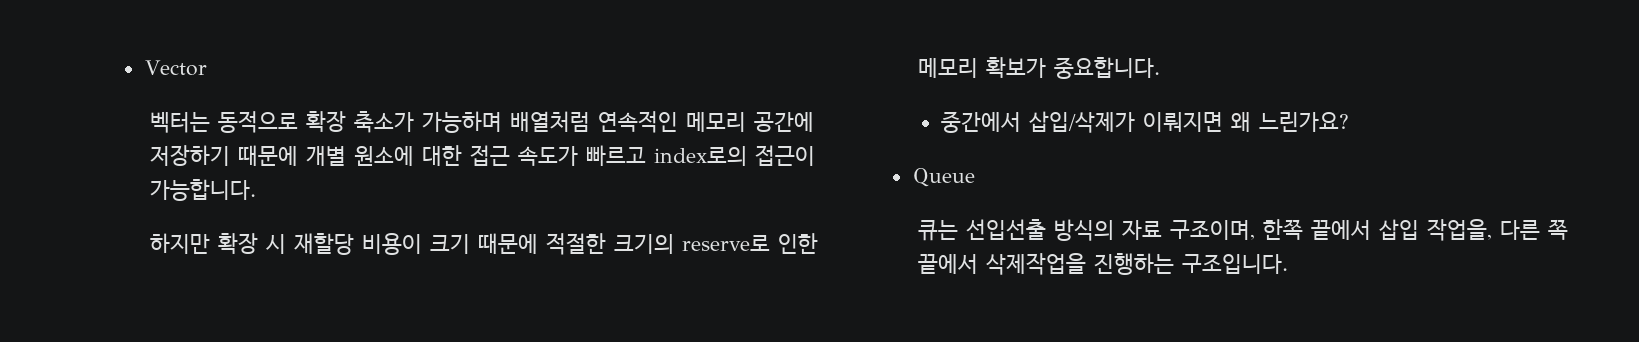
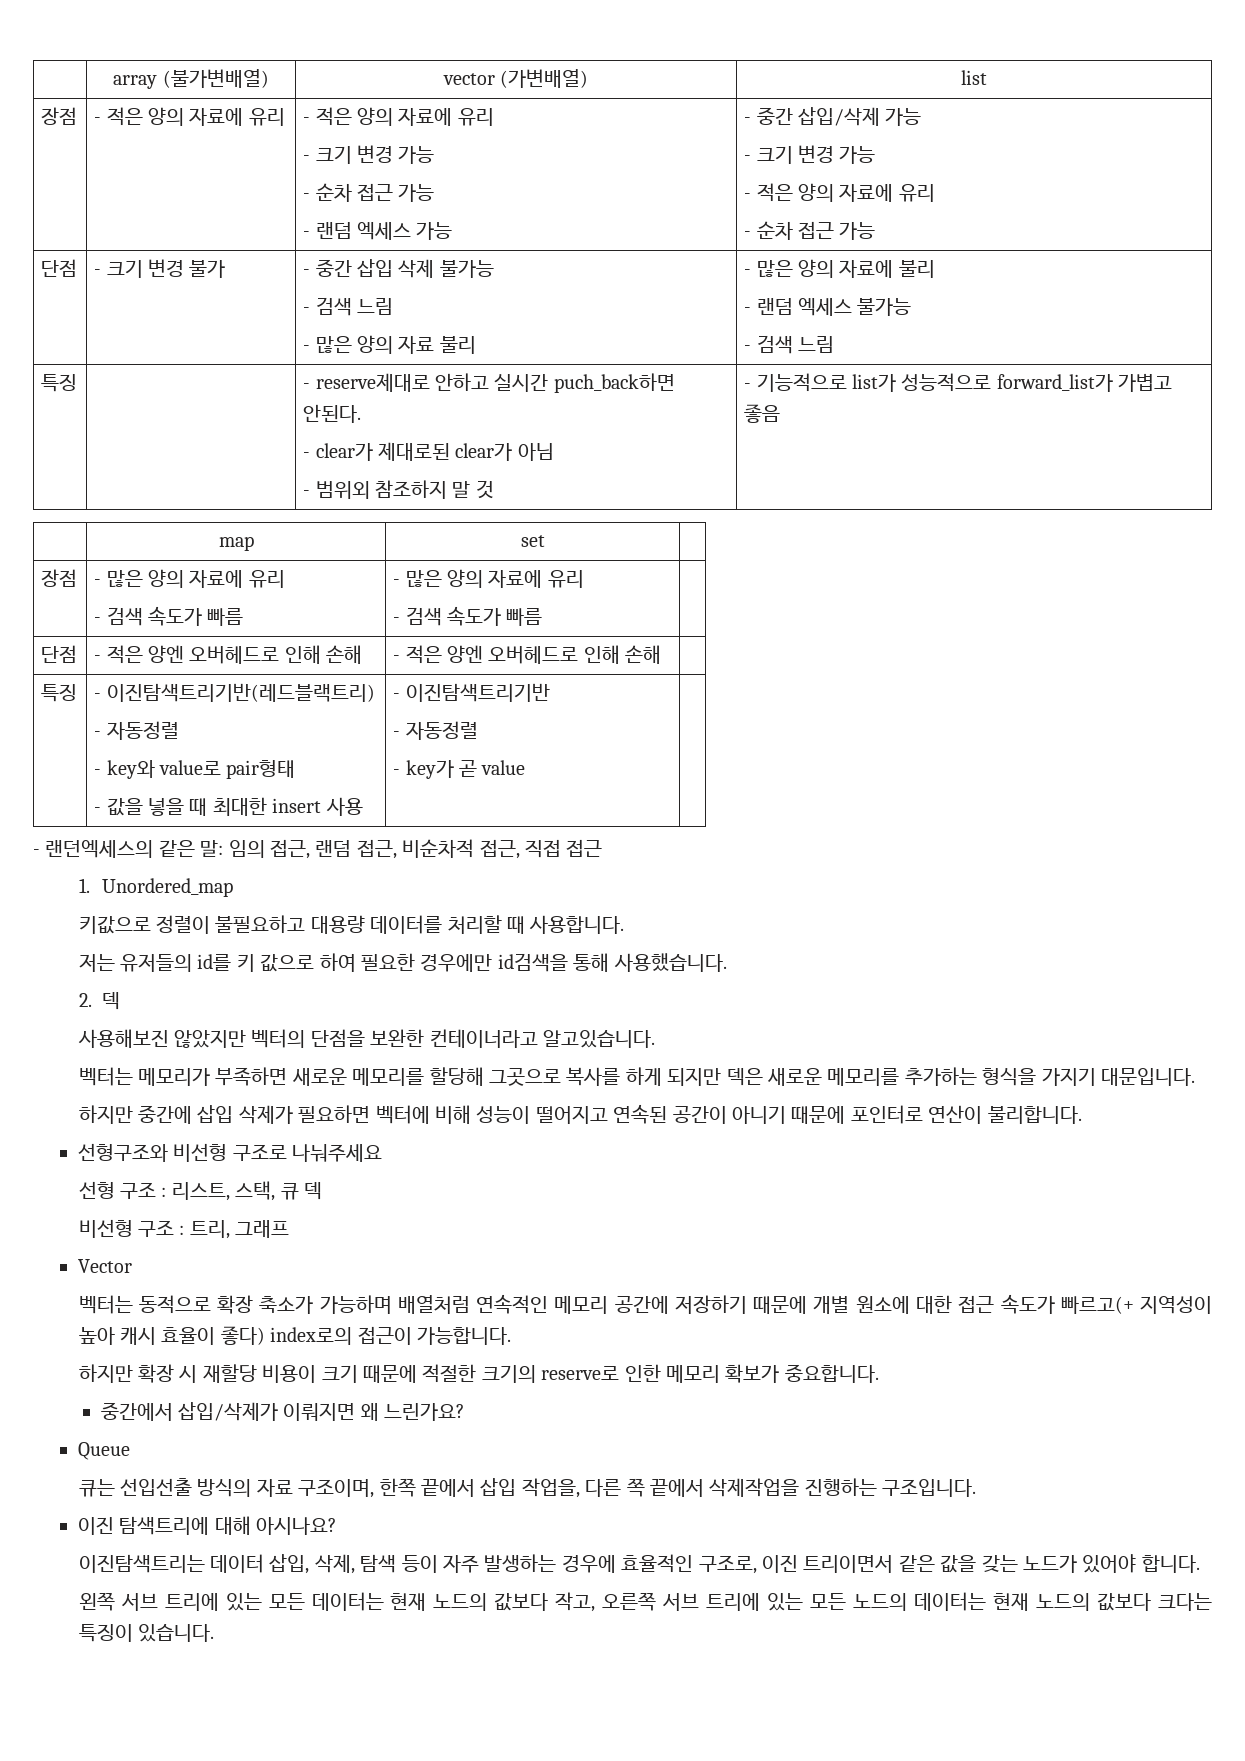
(144, 68) none -> [113,69,269,89] [442,69,589,88] [961,70,987,85] [41,107,78,125] [94,107,285,126] [303,107,494,126] [303,145,435,164] [303,183,435,202] [303,222,453,240] [744,107,922,126] [744,145,876,164] [744,183,935,202] [744,221,876,240] [41,259,78,277] [94,259,226,278] [303,259,494,278] [303,297,393,316] [303,335,476,354] [744,259,935,278] [744,298,912,316] [744,335,834,354] [41,374,78,392] [303,373,675,393] [303,404,362,423] [303,442,554,461] [303,480,494,499] [744,373,1173,392] [744,404,781,423] [218,536,254,551] [520,535,545,547] [41,569,78,587] [94,569,285,588] [94,606,244,626] [393,569,584,588] [393,606,543,626] [41,645,78,663] [94,645,363,664] [393,645,662,664] [41,684,78,702] [94,683,375,702] [94,721,179,740] [94,760,296,779] [94,797,363,816] [393,683,550,702] [393,721,478,740] [393,760,526,779] [33,839,603,859] [78,878,233,897] [78,915,625,934] [78,953,727,972] [78,992,120,1010] [77,1029,656,1048] [78,1067,1196,1086] [78,1104,1082,1124] [77,1143,383,1162] [78,1181,323,1201] [78,1219,290,1239] | array (불가변배열) | vector (가변배열) | list // 장점 | - 적은 양의 자료에 유리 | - 적은 양의 자료에 유리 // - 크기 변경 가능 // - 순차 접근 가능 // - 랜덤 엑세스 가능 | - 중간 삽입/삭제 가능 // - 크기 변경 가능 // - 적은 양의 자료에 유리 // - 순차 접근 가능 // 단점 | - 크기 변경 불가 | - 중간 삽입 삭제 불가능 // - 검색 느림 // - 많은 양의 자료 불리 | - 많은 양의 자료에 불리 // - 랜덤 엑세스 불가능 // - 검색 느림 // 특징 | | - reserve제대로 안하고 실시간 puch_back하면 안된다. // - clear가 제대로된 clear가 아님 // - 범위외 참조하지 말 것 | - 기능적으로 list가 성능적으로 forward_list가 가볍고 좋음 // | map | set | // 장점 | - 많은 양의 자료에 유리 // - 검색 속도가 빠름 | - 많은 양의 자료에 유리 // - 검색 속도가 빠름 | // 단점 | - 적은 양엔 오버헤드로 인해 손해 | - 적은 양엔 오버헤드로 인해 손해 | // 특징 | - 이진탐색트리기반(레드블랙트리) // - 자동정렬 // - key와 value로 pair형태 // - 값을 넣을 때 최대한 insert 사용 | - 이진탐색트리기반 // - 자동정렬 // - key가 곧 value | // - 랜던엑세스의 같은 말: 임의 접근, 랜덤 접근, 비순차적 접근, 직접 접근 // 1. Unordered_map // 키값으로 정렬이 불필요하고 대용량 데이터를 처리할 때 사용합니다. // 저는 유저들의 id를 키 값으로 하여 필요한 경우에만 id검색을 통해 사용했습니다. // 2. 덱 // 사용해보진 않았지만 벡터의 단점을 보완한 컨테이너라고 알고있습니다. // 벡터는 메모리가 부족하면 새로운 메모리를 할당해 그곳으로 복사를 하게 되지만 덱은 새로운 메모리를 추가하는 형식을 가지기 대문입니다. // 하지만 중간에 삽입 삭제가 필요하면 벡터에 비해 성능이 떨어지고 연속된 공간이 아니기 때문에 포인터로 연산이 불리합니다. // 선형구조와 비선형 구조로 나눠주세요 // 선형 구조 : 리스트, 스택, 큐 덱 // 비선형 구조 : 트리, 그래프 //
[585,145,646,166] 빠르고 -> [1060,1296,1212,1314] [78,1326,265,1345] 빠르고(+ 지역성이 높아 캐시 효율이 좋다)
(1288, 264) none -> [77,1516,337,1535] [78,1554,1200,1574] [78,1592,1212,1612] [78,1624,215,1642] // 이진 탐색트리에 대해 아시나요? // 이진탐색트리는 데이터 삽입, 삭제, 탐색 등이 자주 발생하는 경우에 효율적인 구조로, 이진 트리이면서 같은 값을 갖는 노드가 있어야 합니다. // 왼쪽 서브 트리에 있는 모든 데이터는 현재 노드의 값보다 작고, 오른쪽 서브 트리에 있는 모든 노드의 데이터는 현재 노드의 값보다 크다는 특징이 있습니다.

